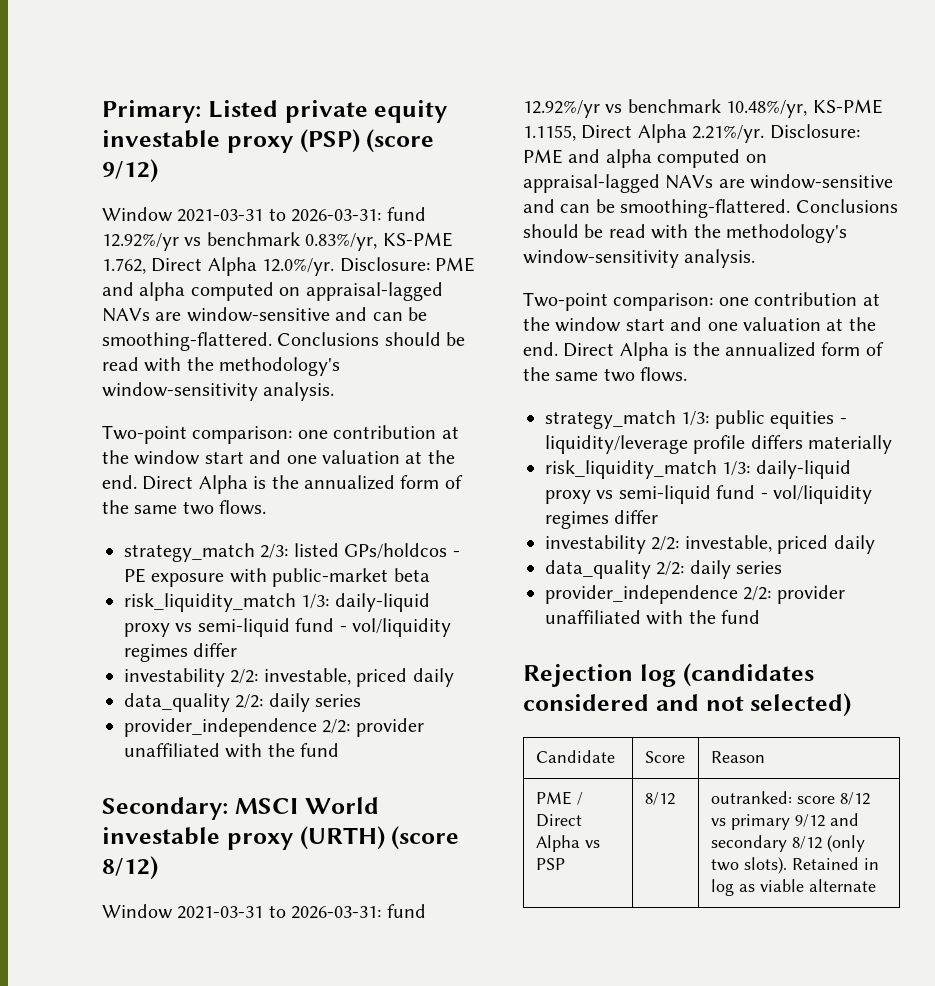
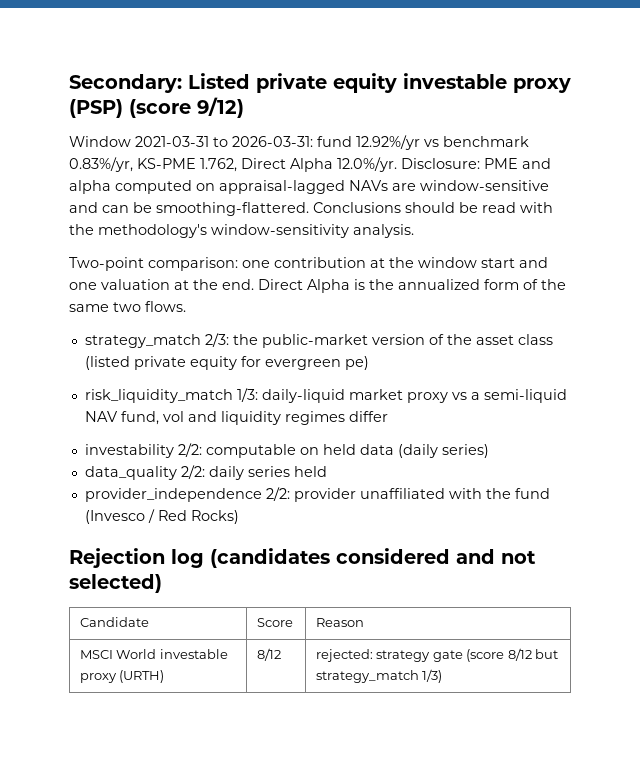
[102,100,201,123] Primary: -> [69,74,182,93] Secondary:
[293,543,460,559] [124,568,430,587] [124,593,430,612] [124,618,451,637] [124,643,238,662] [124,668,454,687] [124,693,362,712] [124,718,424,737] [124,743,340,758] [102,797,379,820] [102,826,460,850] [102,856,158,880] [102,904,426,919] [523,99,883,118] [523,124,860,143] [523,149,767,168] [523,174,894,193] [523,199,898,218] [523,224,847,243] [523,249,756,268] [523,292,880,311] [523,317,876,332] [523,342,884,361] [523,367,688,382] [545,410,847,429] [545,435,893,454] [545,460,851,479] [545,485,872,504] [545,510,659,529] [545,535,875,554] [545,560,783,579] [545,585,845,604] [545,610,761,625] listed GPs/holdcos - PE exposure with public-market beta // risk_liquidity_match 1/3: daily-liquid proxy vs semi-liquid fund - vol/liquidity regimes differ // investability 2/2: investable, priced daily // data_quality 2/2: daily series // provider_independence 2/2: provider unaffiliated with the fund // Secondary: MSCI World investable proxy (URTH) (score 8/12) // Window 2021-03-31 to 2026-03-31: fund 12.92%/yr vs benchmark 10.48%/yr, KS-PME 1.1155, Direct Alpha 2.21%/yr. Disclosure: PME and alpha computed on appraisal-lagged NAVs are window-sensitive and can be smoothing-flattered. Conclusions should be read with the methodology's window-sensitivity analysis. // Two-point comparison: one contribution at the window start and one valuation at the end. Direct Alpha is the annualized form of the same two flows. // strategy_match 1/3: public equities - liquidity/leverage profile differs materially // risk_liquidity_match 1/3: daily-liquid proxy vs semi-liquid fund - vol/liquidity regimes differ // investability 2/2: investable, priced daily // data_quality 2/2: daily series // provider_independence 2/2: provider unaffiliated with the fund -> [232,334,553,348] [84,356,369,370] [84,388,567,403] [84,411,388,425] [84,443,489,458] [84,465,327,480] [84,487,550,502] [84,509,239,524] the public-market version of the asset class (listed private equity for evergreen pe) // risk_liquidity_match 1/3: daily-liquid market proxy vs a semi-liquid NAV fund, vol and liquidity regimes differ // investability 2/2: computable on held data (daily series) // data_quality 2/2: daily series held // provider_independence 2/2: provider unaffiliated with the fund (Invesco / Red Rocks)
[535,791,583,805] [535,814,582,827] [535,835,600,852] [535,858,565,870] [644,792,675,805] [710,791,870,805] [710,813,859,830] [710,835,865,852] [710,857,879,874] [710,879,876,896] PME / Direct Alpha vs PSP | 8/12 | outranked: score 8/12 vs primary 9/12 and secondary 8/12 (only two slots). Retained in log as viable alternate -> [79,649,228,659] [79,670,165,683] [256,648,281,661] [315,648,559,662] [315,669,443,683] MSCI World investable proxy (URTH) | 8/12 | rejected: strategy gate (score 8/12 but strategy_match 1/3)

